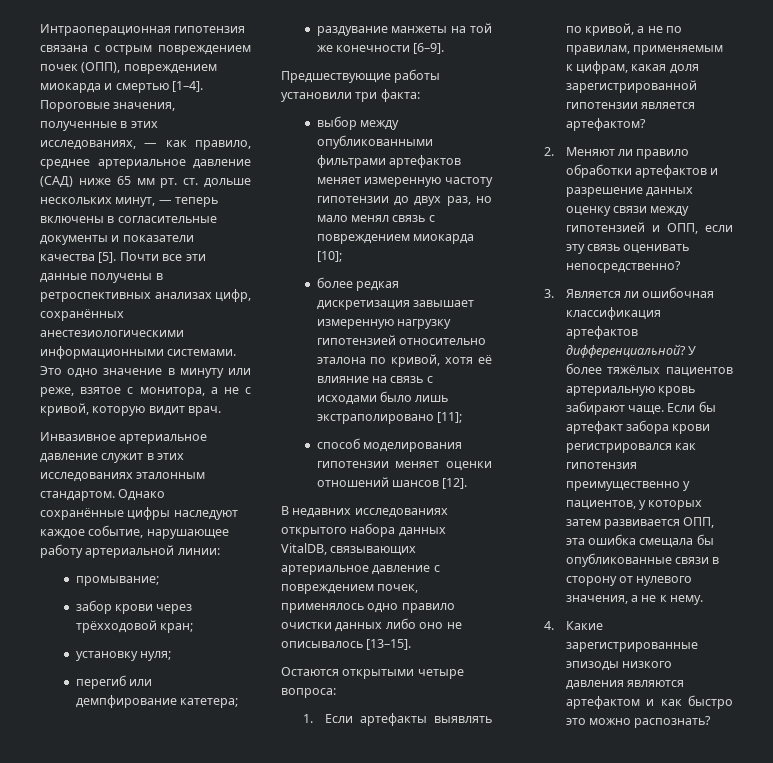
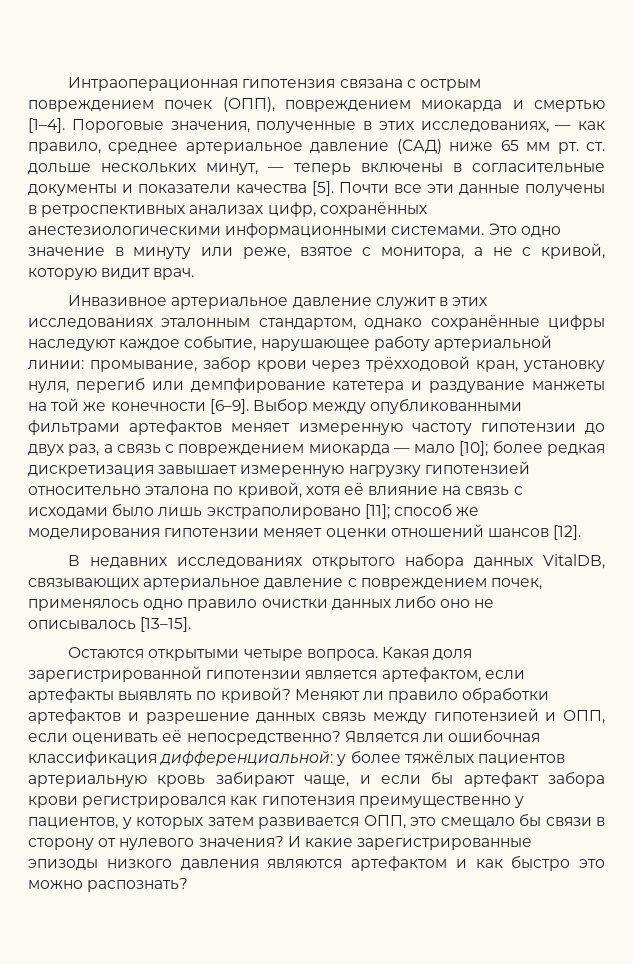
[40,489,166,501] стандартом. Однако -> [258,318,423,330] стандартом, однако
[75,576,159,586] // промывание; // -> [89,360,197,372] промывание,
[159,623,193,633] [75,651,171,661] кран; // установку нуля; // -> [476,360,605,372] [28,381,69,393] кран, установку нуля,
[179,698,238,708] катетера; // -> [332,381,423,393] катетера и
[281,69,441,83] [281,89,420,102] [316,116,357,130] // Предшествующие работы установили три факта: // выбор -> [252,398,308,414] Выбор
[476,196,492,203] [316,215,389,222] но мало менял -> [103,444,113,453] а
(474, 239) none -> [393,444,456,453] — мало
(342, 256) // -> (489, 448) none
[316,438,360,449] // способ -> [393,503,480,516] способ же
[281,688,336,698] [302,713,492,726] [565,23,683,36] [565,45,724,55] [565,61,699,74] [565,80,697,93] [565,102,696,109] [565,118,646,131] [543,147,554,156] вопроса: // 1. Если артефакты выявлять по кривой, а не по правилам, применяемым к цифрам, какая доля зарегистрированной гипотензии является артефактом? // 2. -> [306,647,473,661] [28,666,525,682] [28,687,291,703] вопроса. Какая доля зарегистрированной гипотензии является артефактом, если артефакты выявлять по кривой?
[565,206,648,216] оценку связи -> [322,712,366,722] связь
[565,244,690,254] эту связь оценивать -> [72,730,183,744] оценивать её
[543,289,554,298] // 3. -> (341, 738) none
[565,326,638,339] [565,344,697,358] артефактов дифференциальной? У -> [159,751,347,766] дифференциальной: у
[628,403,696,415] чаще. Если -> [304,775,421,787] чаще, и если
[565,534,714,548] [565,553,672,567] эта ошибка смещала бы опубликованные -> [410,813,541,828] это смещало бы
[565,595,704,605] [543,621,603,630] значения, а не к нему. // 4. Какие -> [198,836,353,847] значения? И какие

